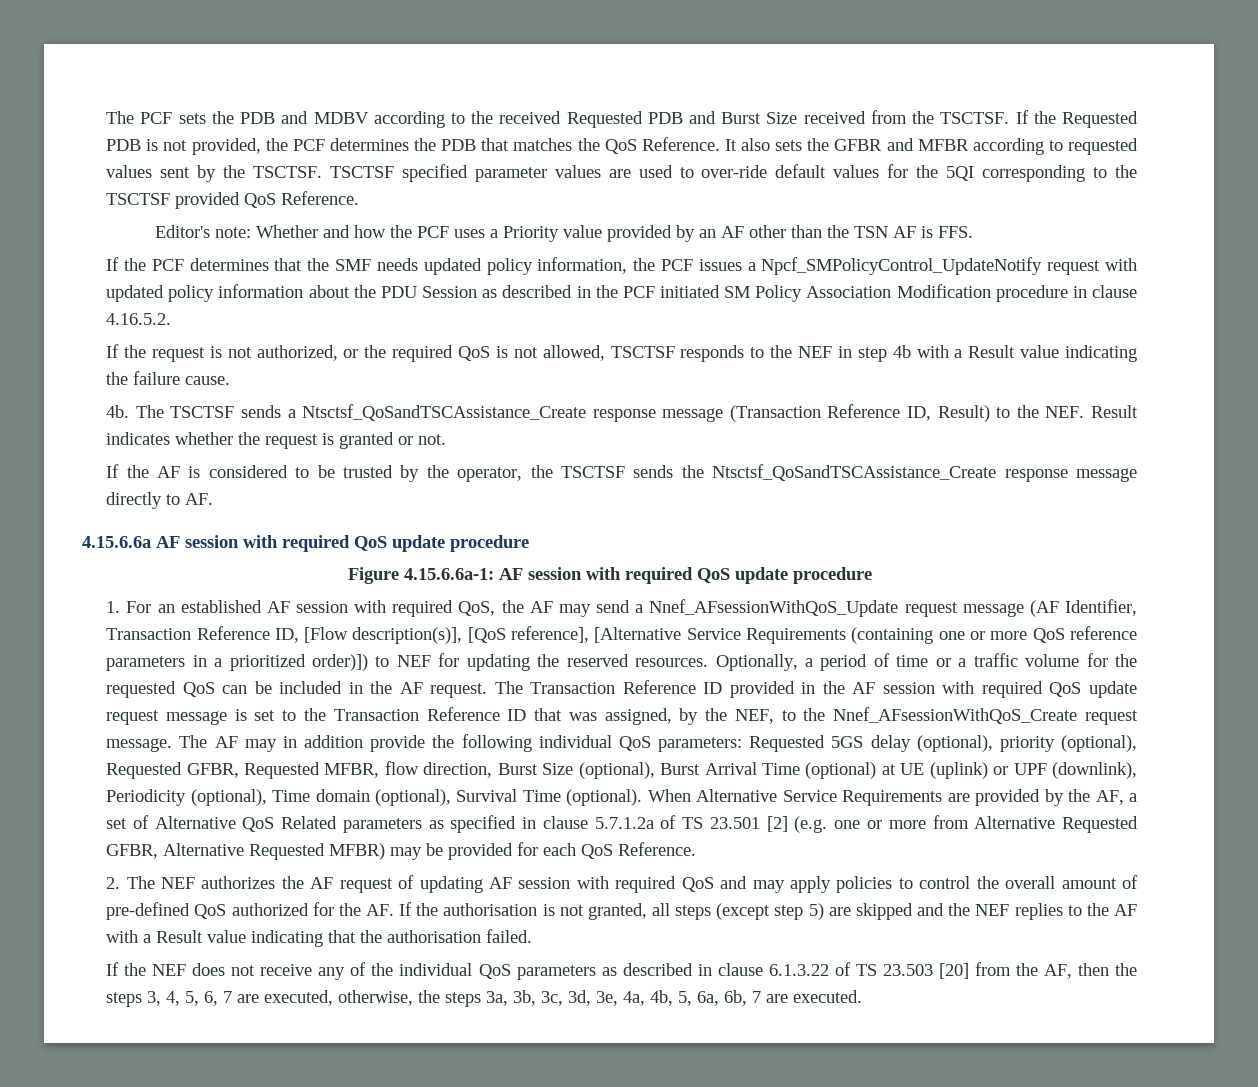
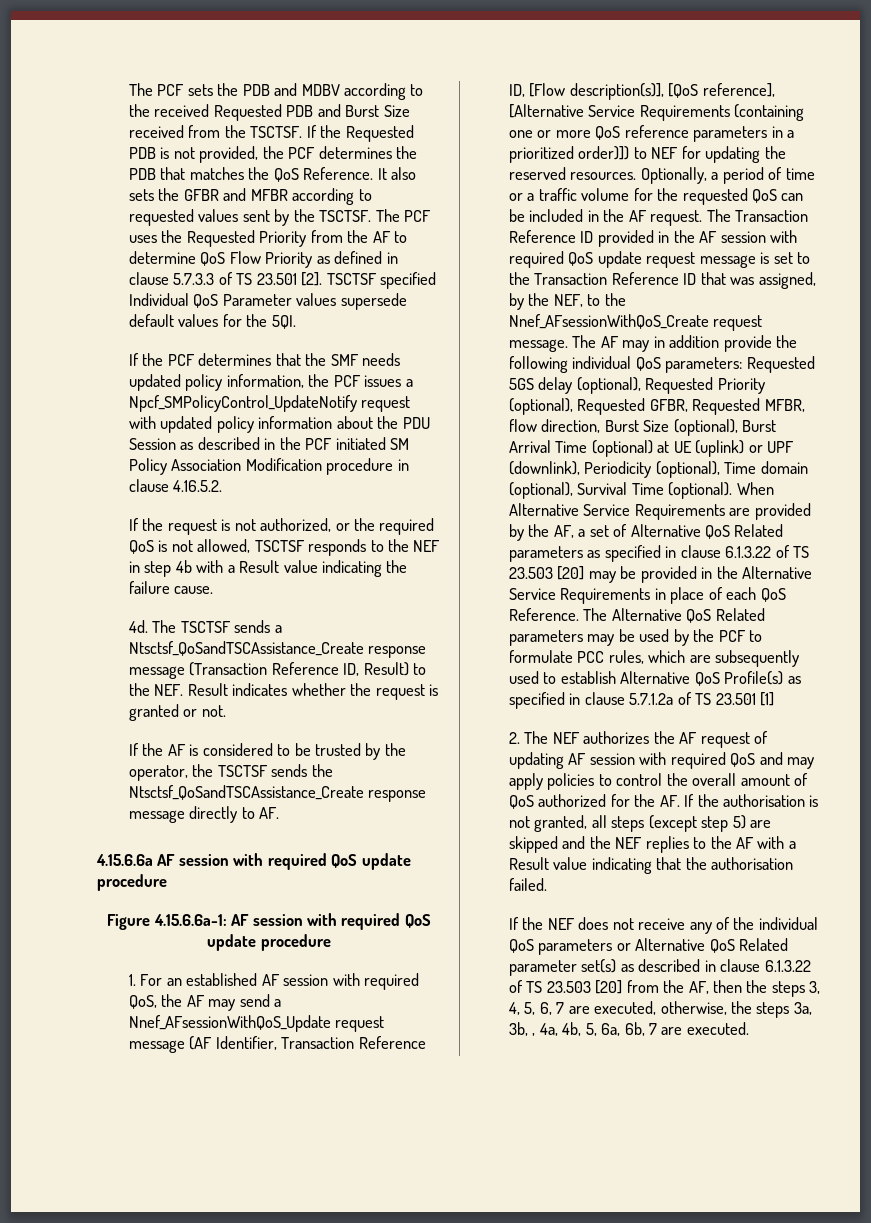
[329,164,1137,182] [106,191,360,209] [154,225,973,242] TSCTSF specified parameter values are used to over-ride default values for the 5QI corresponding to the TSCTSF provided QoS Reference. // Editor's note: Whether and how the PCF uses a Priority value provided by an AF other than the TSN AF is FFS. -> [375,209,431,222] [128,230,408,247] [128,251,398,268] [128,272,436,289] [128,293,407,310] [128,314,296,329] The PCF uses the Requested Priority from the AF to determine QoS Flow Priority as defined in clause 5.7.3.3 of TS 23.501 [2]. TSCTSF specified Individual QoS Parameter values supersede default values for the 5QI.
[106,405,130,418] 4b. -> [128,620,148,633] 4d.
[999,736,1055,752] priority -> [645,377,765,394] Requested Priority
[594,815,1138,833] [106,842,697,860] 5.7.1.2a of TS 23.501 [2] (e.g. one or more from Alternative Requested GFBR, Alternative Requested MFBR) may be provided for each QoS Reference. -> [725,545,810,558] [508,566,813,583] [508,587,786,604] [508,608,765,623] [508,629,763,646] [508,650,800,667] [508,671,801,686] [508,692,774,709] 6.1.3.22 of TS 23.503 [20] may be provided in the Alternative Service Requirements in place of each QoS Reference. The Alternative QoS Related parameters may be used by the PCF to formulate PCC rules, which are subsequently used to establish Alternative QoS Profile(s) as specified in clause 5.7.1.2a of TS 23.501 [1]
[106,902,191,920] pre-defined -> (809, 779) none
(596, 972) none -> [616,938,789,953] [508,959,617,976] or Alternative QoS Related parameter set(s)
[541,990,619,1006] 3c, 3d, 3e, -> [532,1033,536,1036] ,

